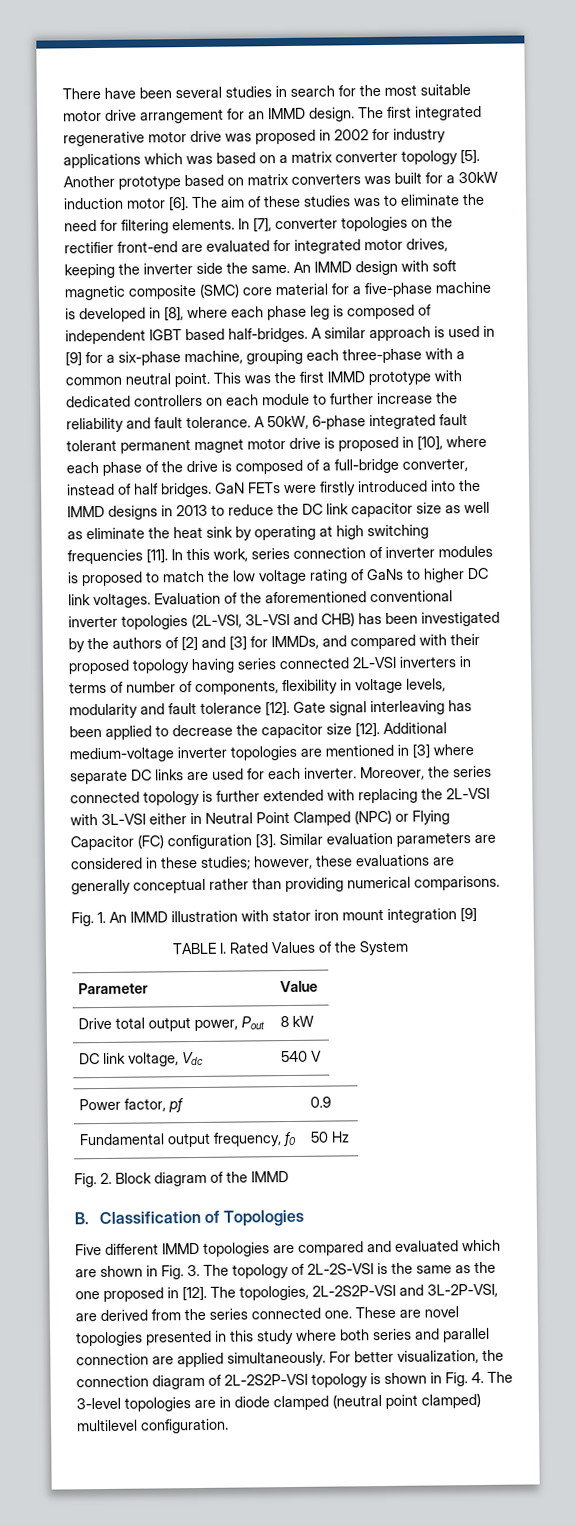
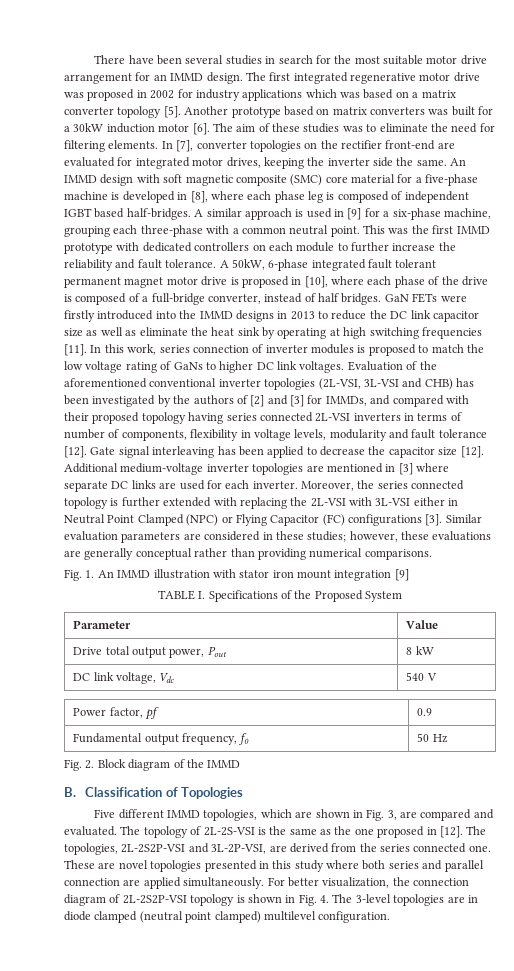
[167,834,252,850] configuration -> [348,514,422,526] configurations
[228,941,357,954] Rated Values of the -> [208,590,363,602] Specifications of the Proposed
[203,1240,459,1257] topologies are compared and evaluated -> [203,809,258,821] topologies,
[187,1264,200,1277] 3. -> [387,809,494,821] [64,826,117,836] 3, are compared and evaluated.

